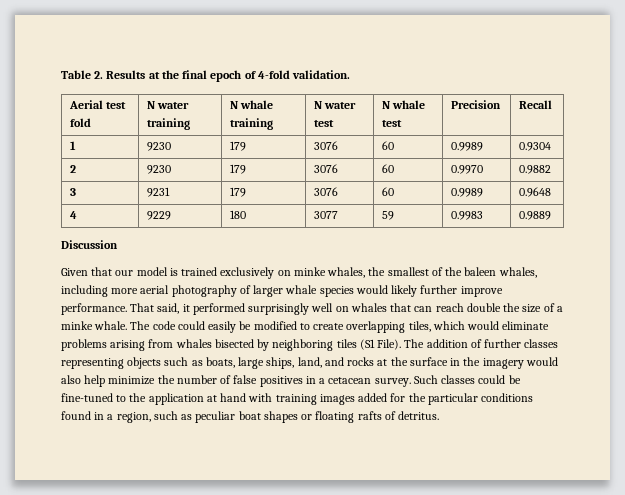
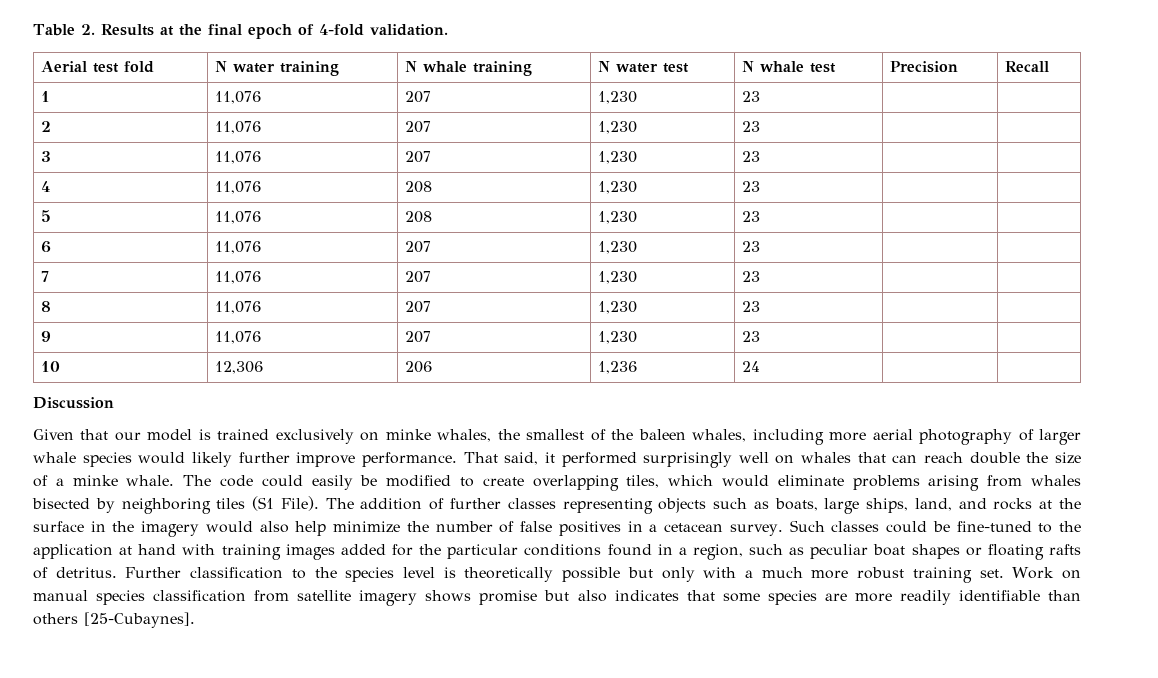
[147,142,172,151] [230,141,247,151] [314,141,339,150] [382,141,395,150] [451,142,484,151] [519,142,552,151] [70,165,77,173] [147,165,172,174] [230,164,247,174] [314,164,339,173] [382,164,395,173] [451,165,484,174] [519,165,552,174] [70,188,77,196] [147,187,171,197] [230,187,247,197] [314,187,339,196] [382,187,395,196] [451,188,484,197] [519,187,552,197] [70,211,78,219] [147,211,172,220] [230,210,247,219] [314,211,339,219] [382,211,395,220] [451,211,484,220] [519,211,552,220] 9230 | 179 | 3076 | 60 | 0.9989 | 0.9304 // 2 | 9230 | 179 | 3076 | 60 | 0.9970 | 0.9882 // 3 | 9231 | 179 | 3076 | 60 | 0.9989 | 0.9648 // 4 | 9229 | 180 | 3077 | 59 | 0.9983 | 0.9889 -> [215,91,262,104] [405,91,432,103] [598,91,638,104] [742,91,761,102] [41,121,52,132] [215,121,262,134] [405,121,432,133] [598,121,638,134] [742,121,761,132] [41,151,52,162] [215,151,262,164] [405,151,432,163] [598,151,638,164] [742,151,761,162] [41,181,51,192] [215,181,262,194] [405,181,433,193] [598,181,638,194] [742,181,761,192] [41,210,52,222] [215,211,262,224] [405,211,433,223] [598,211,638,224] [742,211,761,222] [41,241,52,253] [215,241,262,254] [405,241,432,253] [598,241,638,254] [742,241,761,252] [41,271,50,282] [215,271,262,284] [405,271,432,283] [598,271,638,284] [742,271,761,282] [41,301,52,312] [215,301,262,314] [405,301,432,313] [598,301,638,314] [742,301,761,312] [41,331,52,342] [215,331,262,344] [405,331,432,343] [598,331,638,344] [742,331,761,342] [41,361,61,372] [215,361,264,374] [405,361,433,373] [598,361,638,374] [742,361,761,372] 11,076 | 207 | 1,230 | 23 | | // 2 | 11,076 | 207 | 1,230 | 23 | | // 3 | 11,076 | 207 | 1,230 | 23 | | // 4 | 11,076 | 208 | 1,230 | 23 | | // 5 | 11,076 | 208 | 1,230 | 23 | | // 6 | 11,076 | 207 | 1,230 | 23 | | // 7 | 11,076 | 207 | 1,230 | 23 | | // 8 | 11,076 | 207 | 1,230 | 23 | | // 9 | 11,076 | 207 | 1,230 | 23 | | // 10 | 12,306 | 206 | 1,236 | 24 | |
(440, 415) none -> [125,567,1082,583] [33,590,1081,606] [33,612,195,628] Further classification to the species level is theoretically possible but only with a much more robust training set. Work on manual species classification from satellite imagery shows promise but also indicates that some species are more readily identifiable than others [25-Cubaynes].

